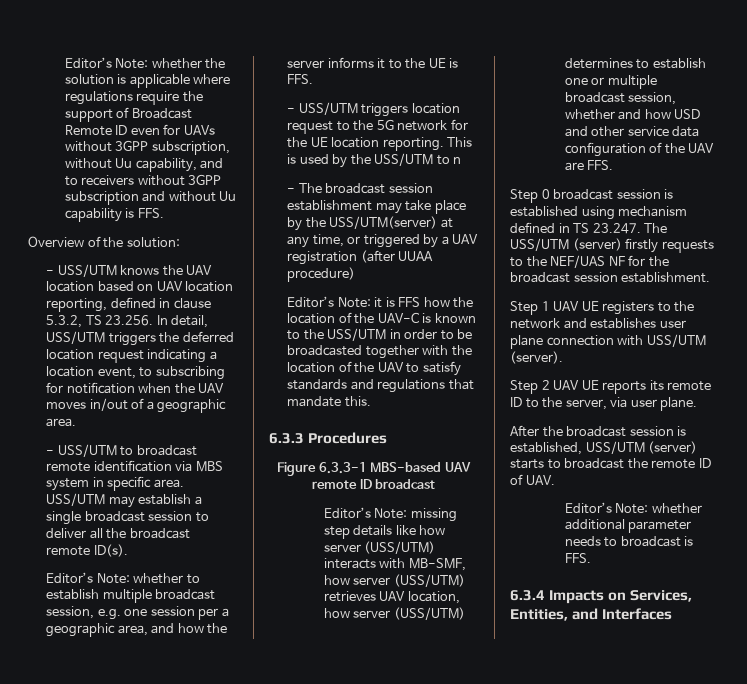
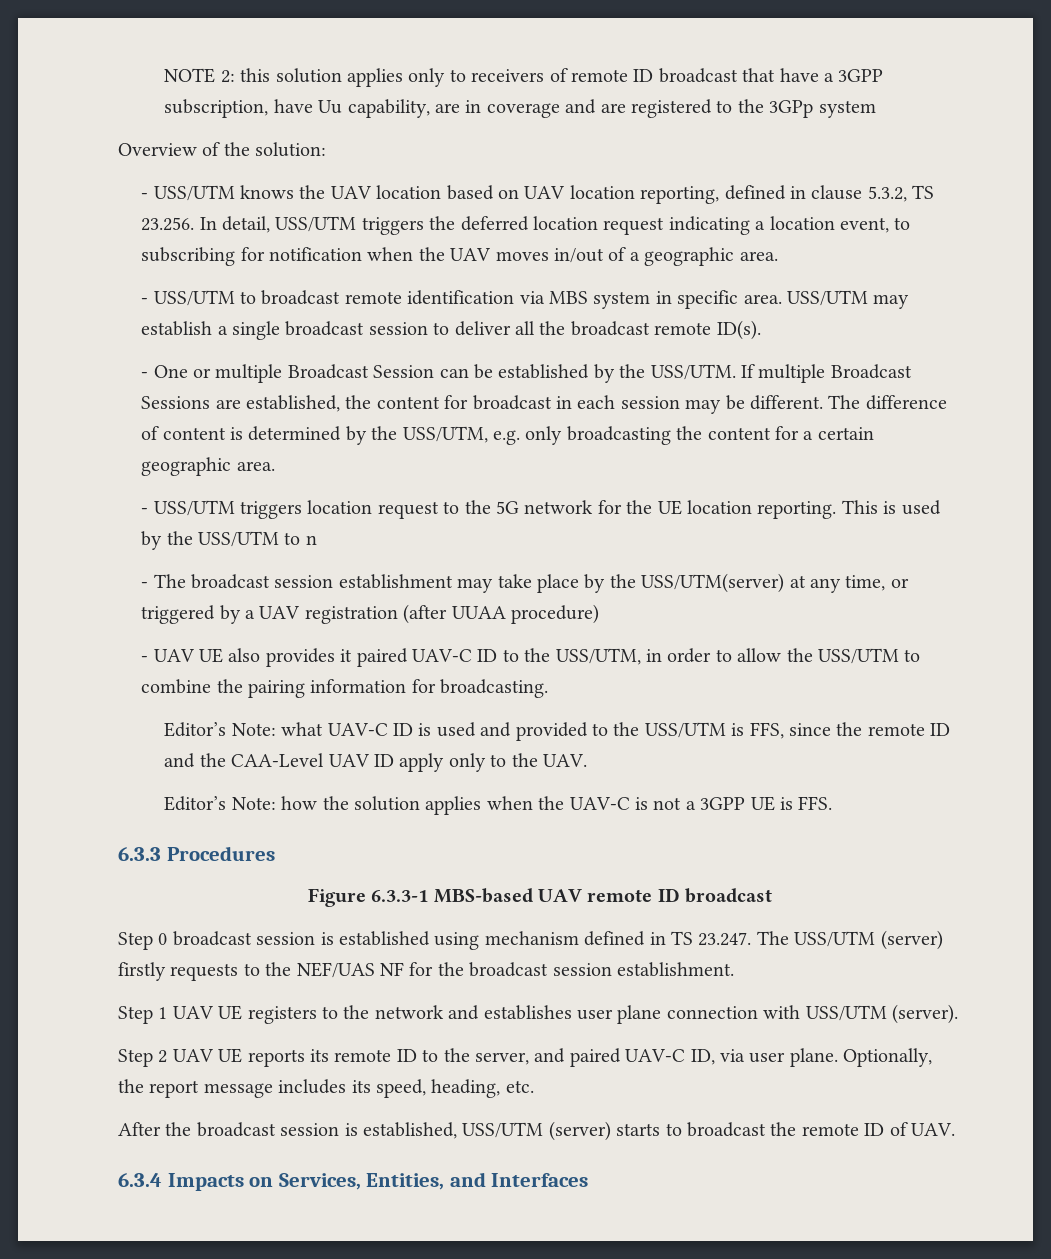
[64,57,226,69] [64,74,231,88] [64,91,203,105] [64,107,192,122] [64,124,215,136] [64,141,112,152] Editor’s Note: whether the solution is applicable where regulations require the support of Broadcast Remote ID even for UAVs without -> [164,68,834,87] NOTE 2: this solution applies only to receivers of remote ID broadcast that have a
[64,158,112,169] without -> [273,99,313,113] have
[200,158,224,169] [64,174,222,186] [64,191,237,205] [64,208,164,222] and to receivers without 3GPP subscription and without Uu capability is FFS. -> [434,99,876,118] are in coverage and are registered to the 3GPp system
[46,572,200,584] [46,589,216,603] [46,606,229,620] [46,623,228,637] [287,57,459,69] [287,74,314,84] Editor’s Note: whether to establish multiple broadcast session, e.g. one session per a geographic area, and how the server informs it to the UE is FFS. -> [141,364,912,383] [141,395,947,414] [141,426,874,445] [141,457,275,476] - One or multiple Broadcast Session can be established by the USS/UTM. If multiple Broadcast Sessions are established, the content for broadcast in each session may be different. The difference of content is determined by the USS/UTM, e.g. only broadcasting the content for a certain geographic area.
[287,296,474,308] [287,312,476,324] [287,328,473,341] [287,345,472,359] [287,361,461,376] [287,379,474,393] [287,396,371,407] Editor’s Note: it is FFS how the location of the UAV-C is known to the USS/UTM in order to be broadcasted together with the location of the UAV to satisfy standards and regulations that mandate this. -> [141,648,921,667] [141,679,549,698] [164,722,951,741] [164,753,587,772] [164,796,833,815] - UAV UE also provides it paired UAV-C ID to the USS/UTM, in order to allow the USS/UTM to combine the pairing information for broadcasting. // Editor’s Note: what UAV-C ID is used and provided to the USS/UTM is FFS, since the remote ID and the CAA-Level UAV ID apply only to the UAV. // Editor’s Note: how the solution applies when the UAV-C is not a 3GPP UE is FFS.
[323,507,457,522] [323,525,446,539] [323,541,436,554] [323,558,466,571] [323,574,465,587] [323,591,460,604] [323,607,465,620] [564,58,706,69] [564,75,657,89] [564,92,677,105] [564,109,701,120] [564,126,700,137] [564,142,715,157] [564,160,614,171] // Editor’s Note: missing step details like how server (USS/UTM) interacts with MB-SMF, how server (USS/UTM) retrieves UAV location, how server (USS/UTM) determines to establish one or multiple broadcast session, whether and how USD and other service data configuration of the UAV are FFS. -> (773, 895) none
(607, 404) none -> [534,1048,715,1067] and paired UAV-C ID,
(698, 404) none -> [843,1048,933,1067] [118,1079,534,1098] Optionally, the report message includes its speed, heading, etc.
[564,502,702,514] [564,519,692,533] [564,536,694,547] [564,553,591,563] // Editor’s Note: whether additional parameter needs to broadcast is FFS. -> (955, 1129) none

